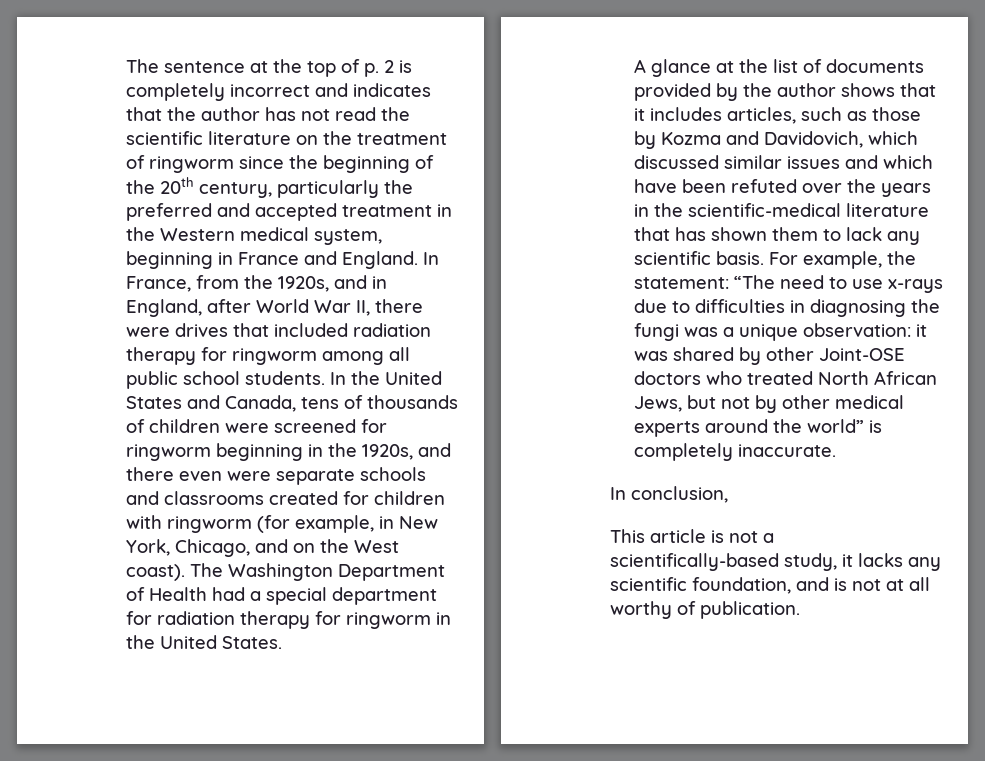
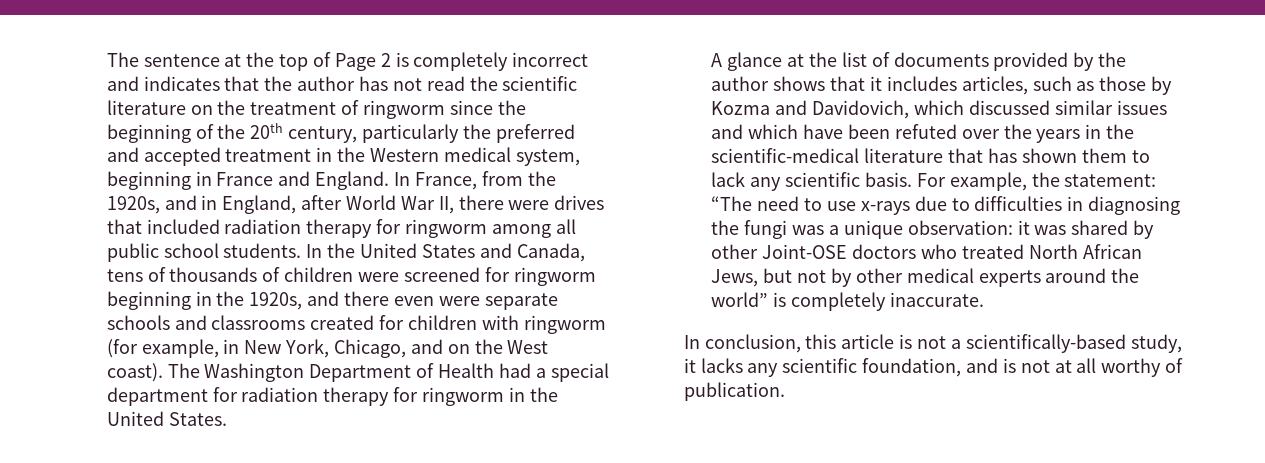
[363,63,379,77] p. -> [334,53,376,71] Page
[609,529,645,543] // This -> [805,334,837,349] this

